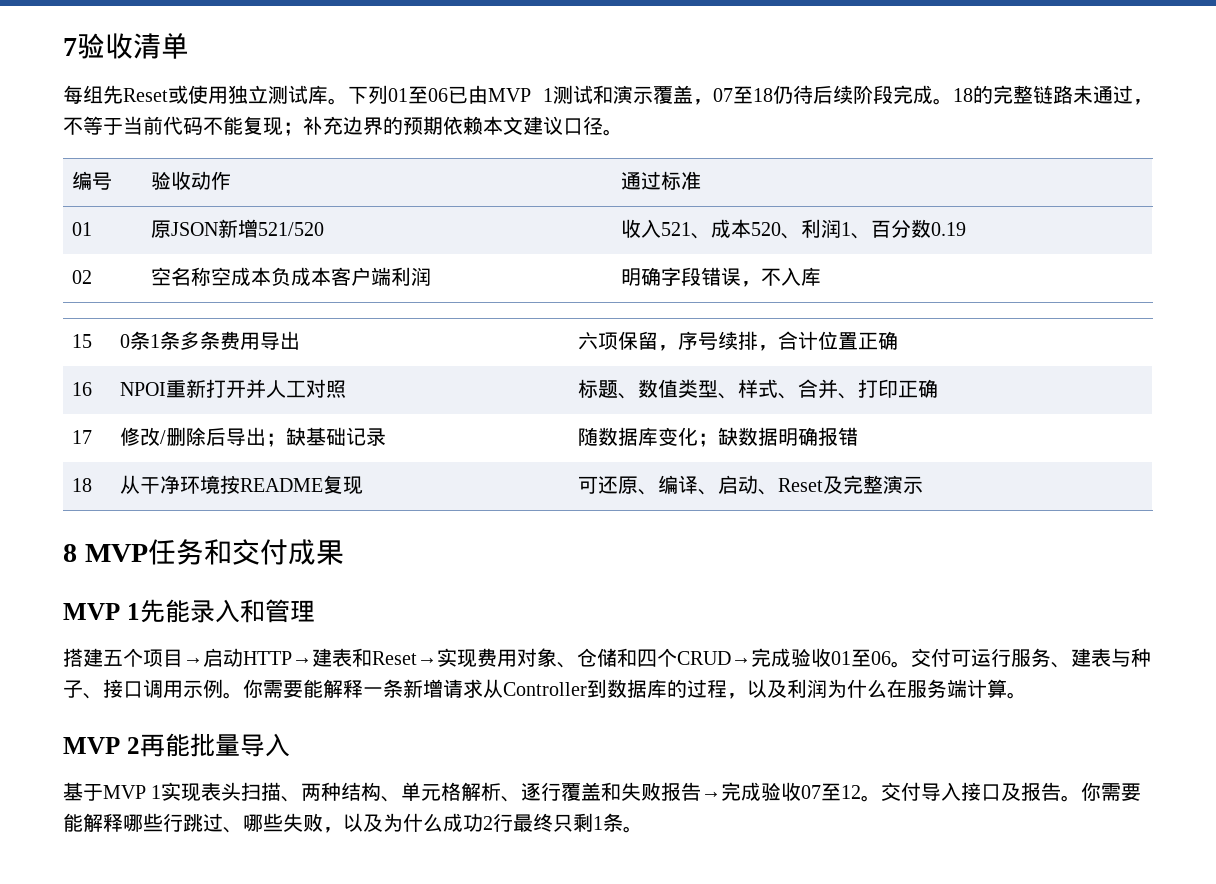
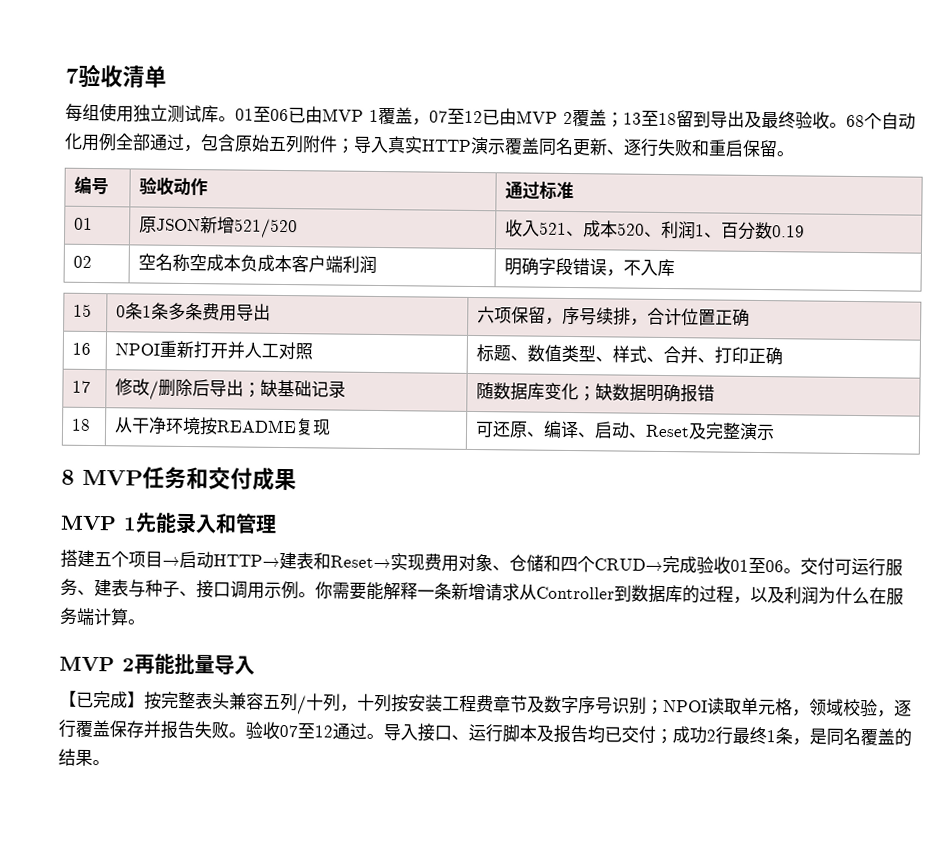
[103,85,188,104] 先Reset或 -> (100, 112) none
[348,85,388,104] 下列 -> (236, 119) none
[552,85,653,104] 测试和演示 -> (379, 115) none
[752,85,1153,105] [63,116,603,136] 18仍待后续阶段完成。18的完整链路未通过，不等于当前代码不能复现；补充边界的预期依赖本文建议口径 -> [464,108,916,130] [64,132,778,158] 12已由MVP 2覆盖；13至18留到导出及最终验收。68个自动化用例全部通过，包含原始五列附件；导入真实HTTP演示覆盖同名更新、逐行失败和重启保留
[63,782,762,802] 基于MVP 1实现表头扫描、两种结构、单元格解析、逐行覆盖和失败报告→完成 -> [59,690,912,718] [58,719,246,739] 【已完成】按完整表头兼容五列/十列，十列按安装工程费章节及数字序号识别；NPOI读取单元格，领域校验，逐行覆盖保存并报告失败。
[861,782,922,802] 。交付 -> [332,722,384,740] 通过。
[1001,782,1142,802] [63,813,623,833] 及报告。你需要能解释哪些行跳过、哪些失败，以及为什么成功2行最终只剩1条 -> [451,723,912,747] [58,748,93,767] 、运行脚本及报告均已交付；成功2行最终1条，是同名覆盖的结果

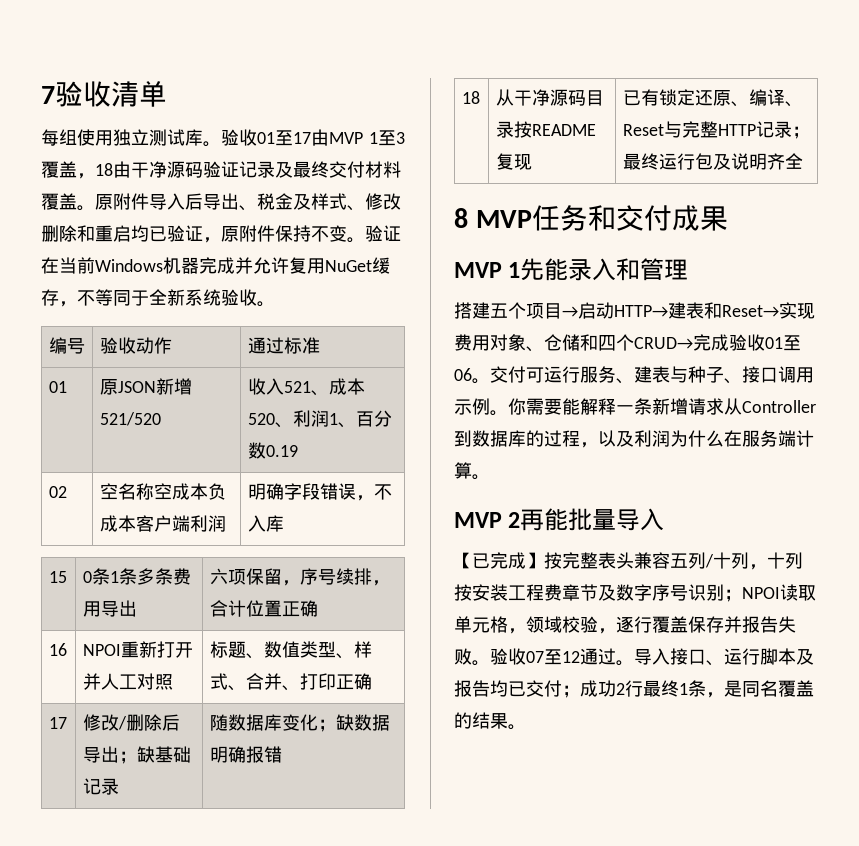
[235,106,916,130] [64,132,778,158] 01至06已由MVP 1覆盖，07至12已由MVP 2覆盖；13至18留到导出及最终验收。68个自动化用例全部通过，包含原始五列附件；导入真实HTTP演示覆盖同名更新、逐行失败和重启保留 -> [221,129,405,146] [41,161,401,179] [41,193,401,211] [41,225,401,243] [41,257,390,274] [41,289,257,307] 验收01至17由MVP 1至3覆盖，18由干净源码验证记录及最终交付材料覆盖。原附件导入后导出、税金及样式、修改删除和重启均已验证，原附件保持不变。验证在当前Windows机器完成并允许复用NuGet缓存，不等同于全新系统验收
[164,416,201,436] 环境 -> [549,89,604,106] [495,121,514,138] 源码目录
[474,421,494,438] 可 -> [622,89,695,106] 已有锁定
[593,421,775,441] 启动、Reset及完整演示 -> [622,121,810,139] [622,153,803,170] Reset与完整HTTP记录；最终运行包及说明齐全

